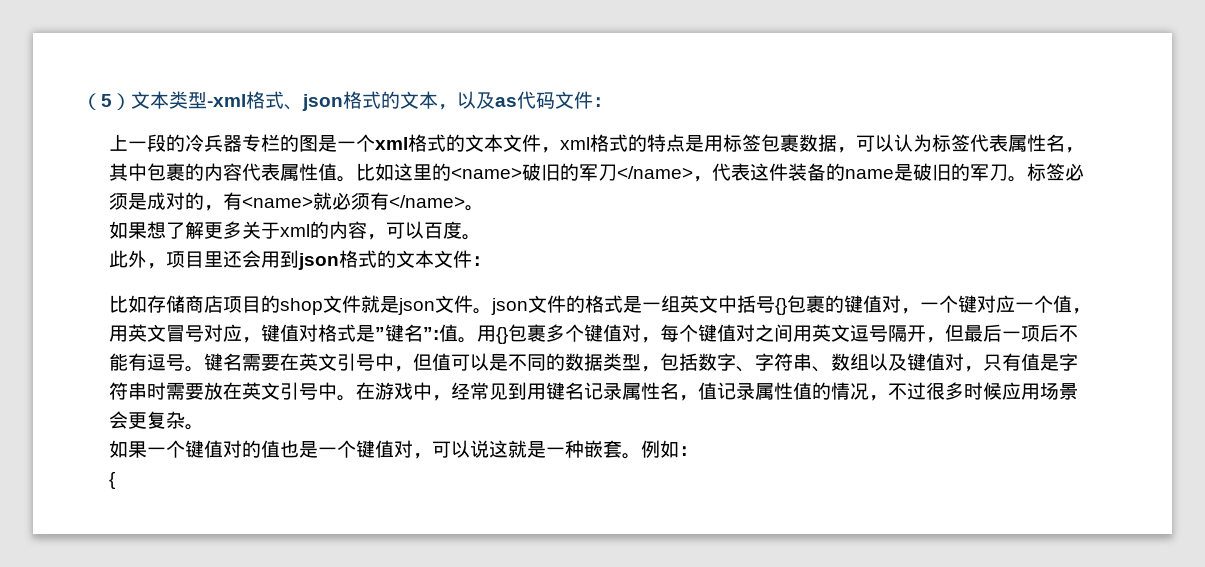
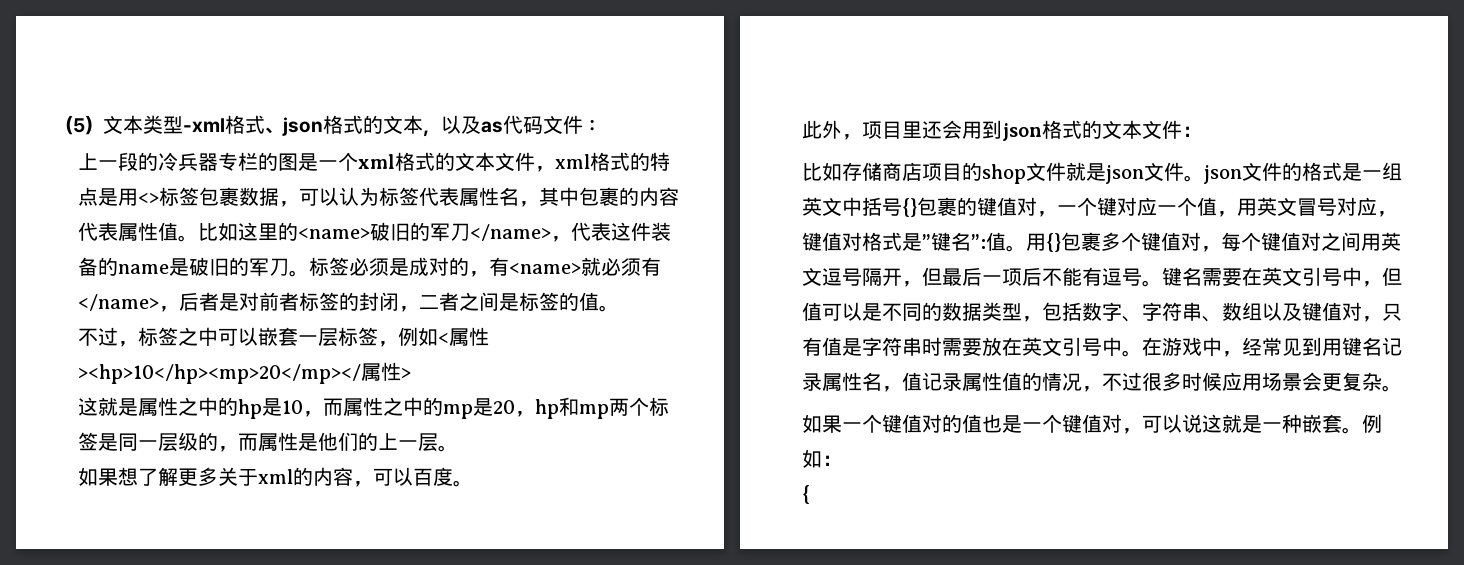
(723, 143) none -> [138,193,160,204] <>
(465, 201) none -> [159,292,620,312] [78,327,490,347] [78,362,412,384] [78,397,670,419] [78,432,439,452] ，后者是对前者标签的封闭，二者之间是标签的值。 // 不过，标签之中可以嵌套一层标签，例如<属性><hp>10</hp><mp>20</mp></属性> // 这就是属性之中的hp是10，而属性之中的mp是20，hp和mp两个标签是同一层级的，而属性是他们的上一层

